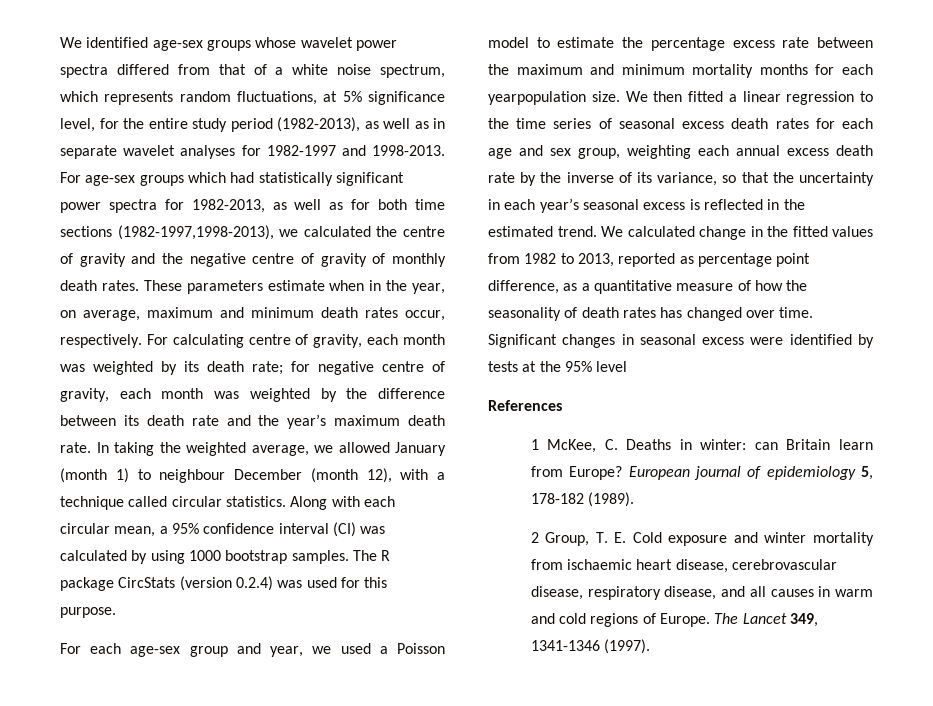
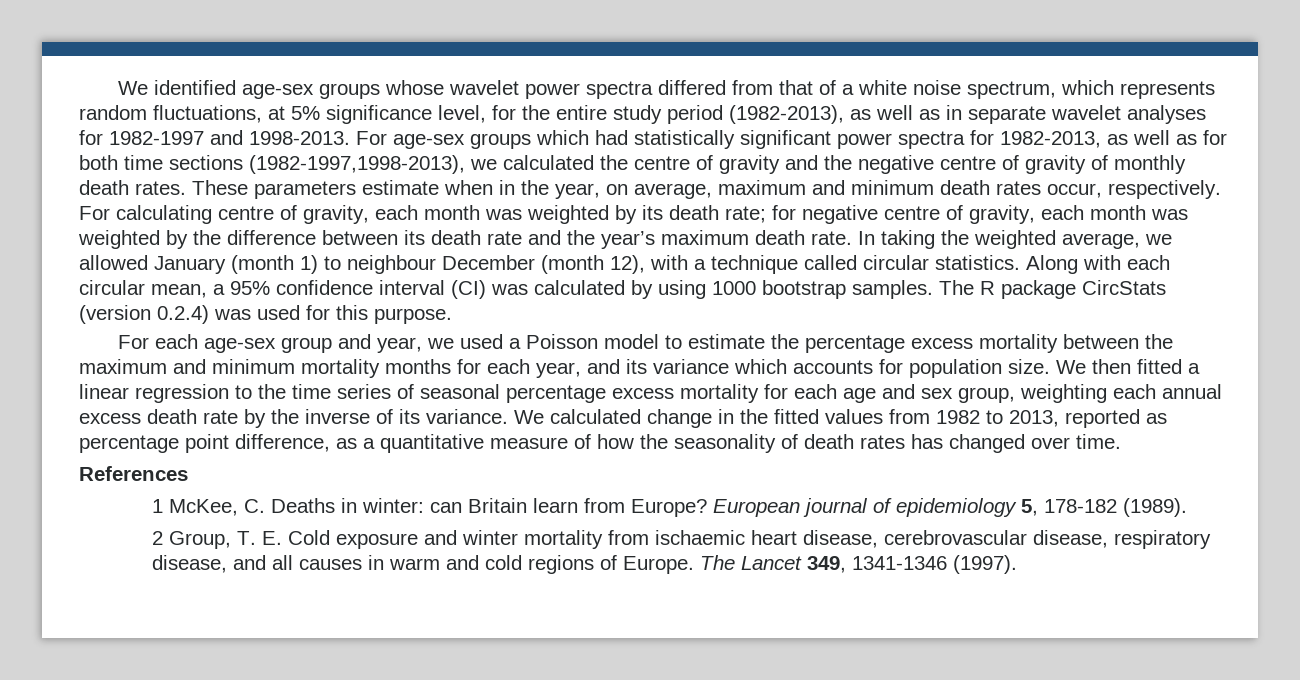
[782,37,810,48] rate -> [978,334,1058,353] mortality
[488,91,586,105] yearpopulation -> [536,359,1002,378] year, and its variance which accounts for population
[682,118,809,129] excess death rates -> [506,384,759,403] percentage excess mortality
[657,172,874,186] [488,198,805,213] [488,226,597,237] variance, so that the uncertainty in each year’s seasonal excess is reflected in the estimated trend. -> [426,409,508,424] variance.
[488,334,874,348] [488,361,628,372] Significant changes in seasonal excess were identified by tests at the 95% level -> (1121, 441) none

